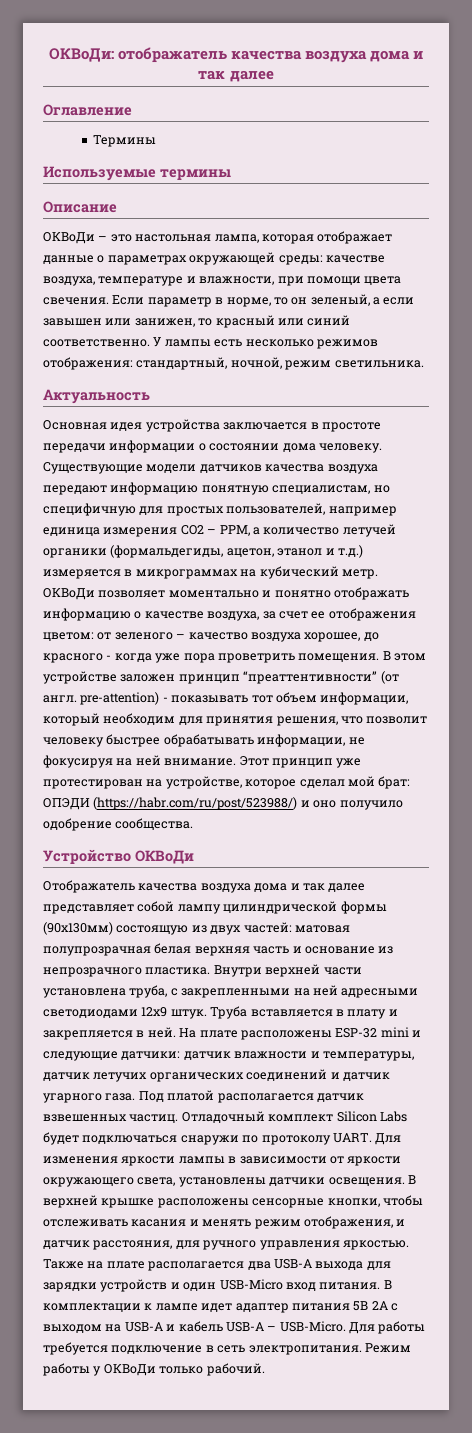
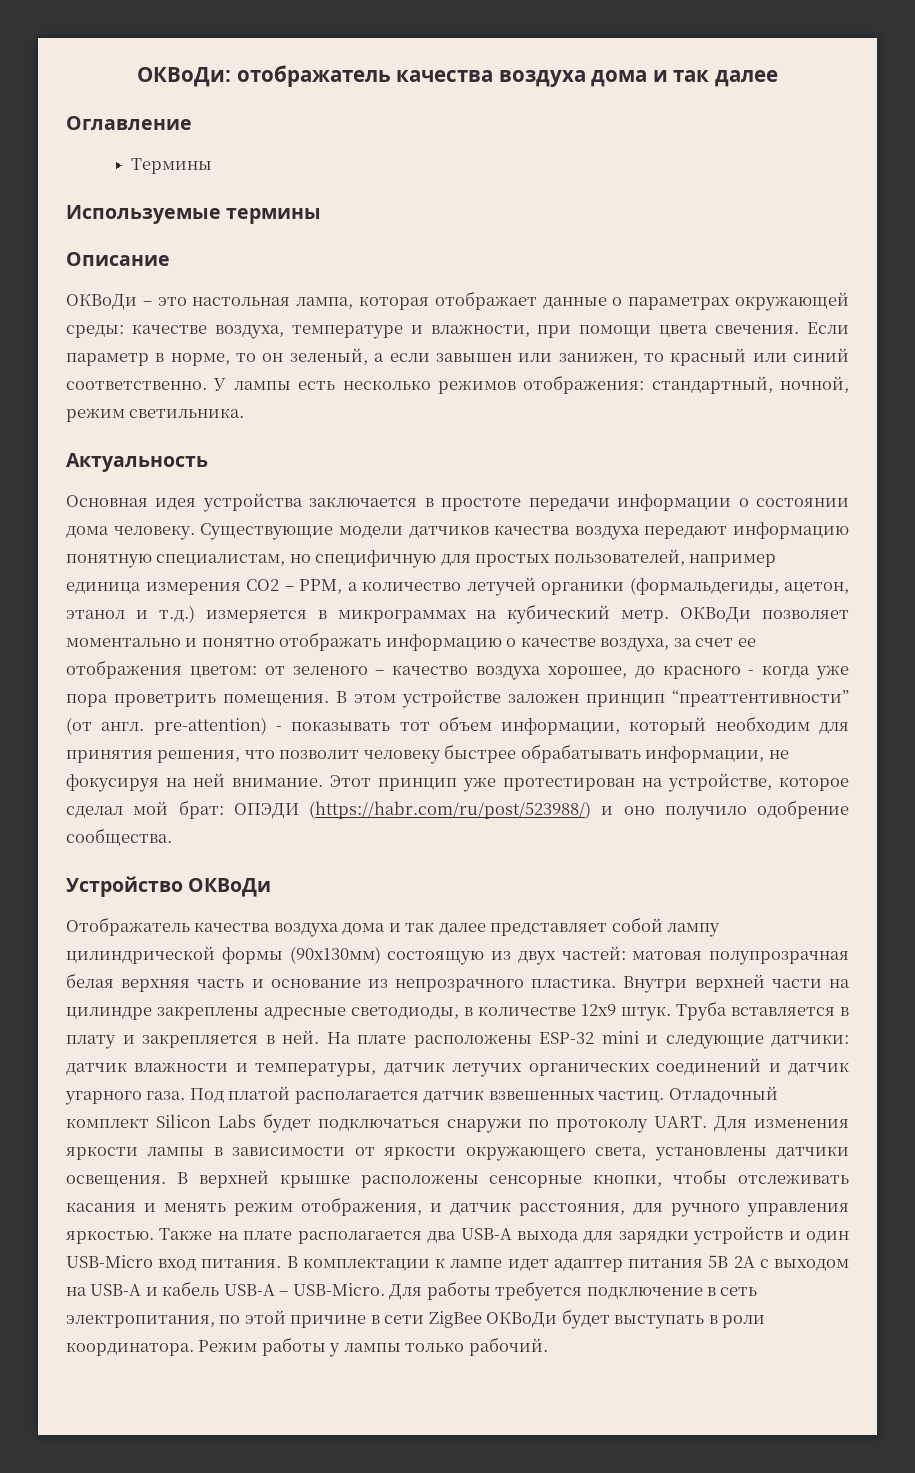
[43,985,419,998] [43,1009,138,1018] установлена труба, с закрепленными на ней адресными светодиодами -> [828,979,850,988] [66,1006,576,1020] на цилиндре закреплены адресные светодиоды, в количестве
[248,1345,362,1355] электропитания. -> [66,1309,766,1329] [66,1342,194,1356] электропитания, по этой причине в сети ZigBee ОКВоДи будет выступать в роли координатора.
[103,1364,156,1376] ОКВоДи -> [343,1343,401,1352] лампы

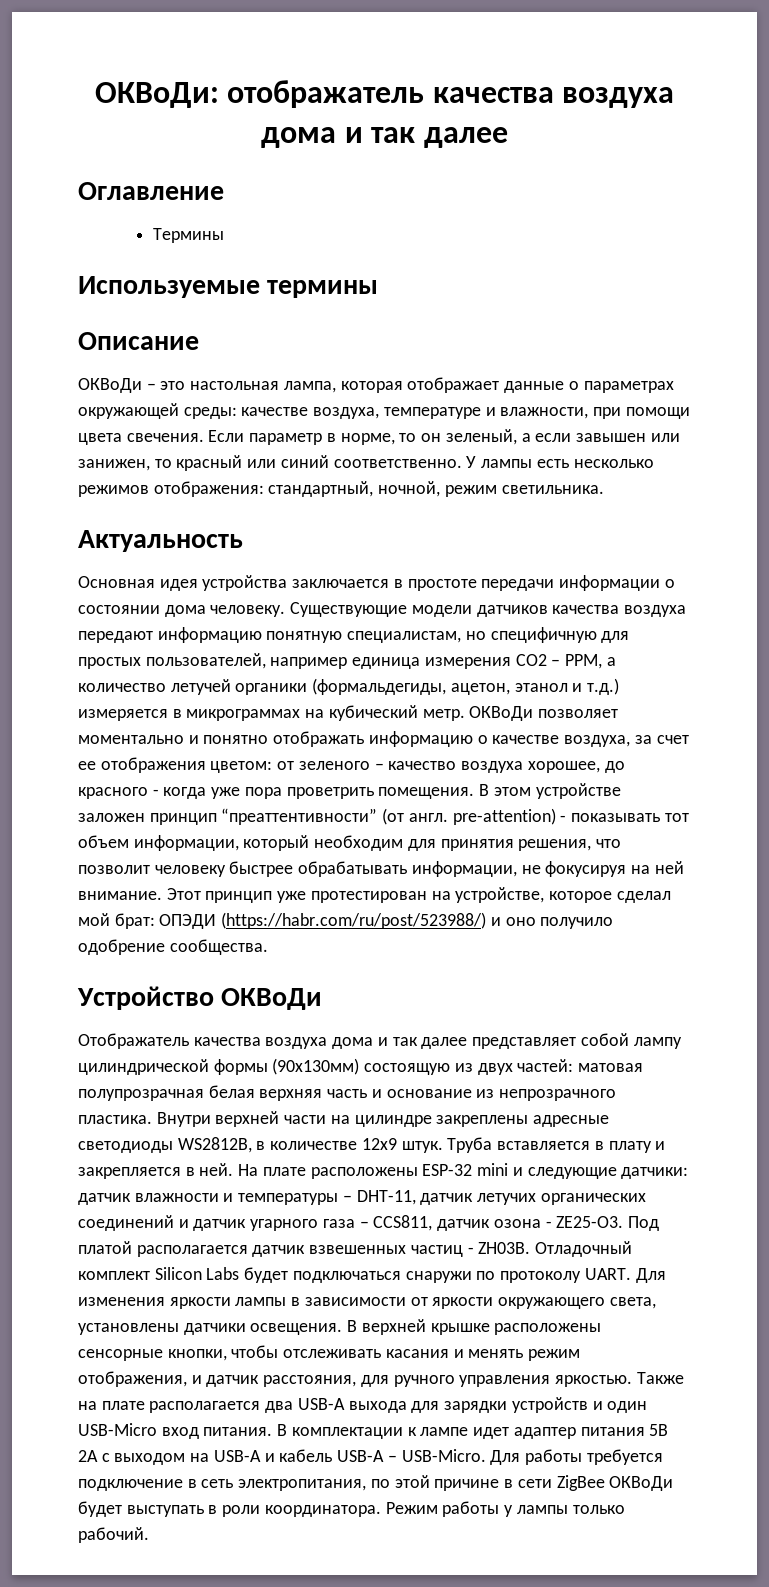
[351,1007,459,1019] светодиоды, -> [78,1137,252,1153] светодиоды WS2812B,
[255,1063,377,1077] температуры, -> [238,1190,416,1205] температуры – DHT-11,
[146,1091,186,1100] газа. -> [322,1215,624,1231] газа – CCS811, датчик озона - ZE25-O3.
[598,1091,665,1103] частиц. -> [410,1242,531,1257] частиц - ZH03B.

